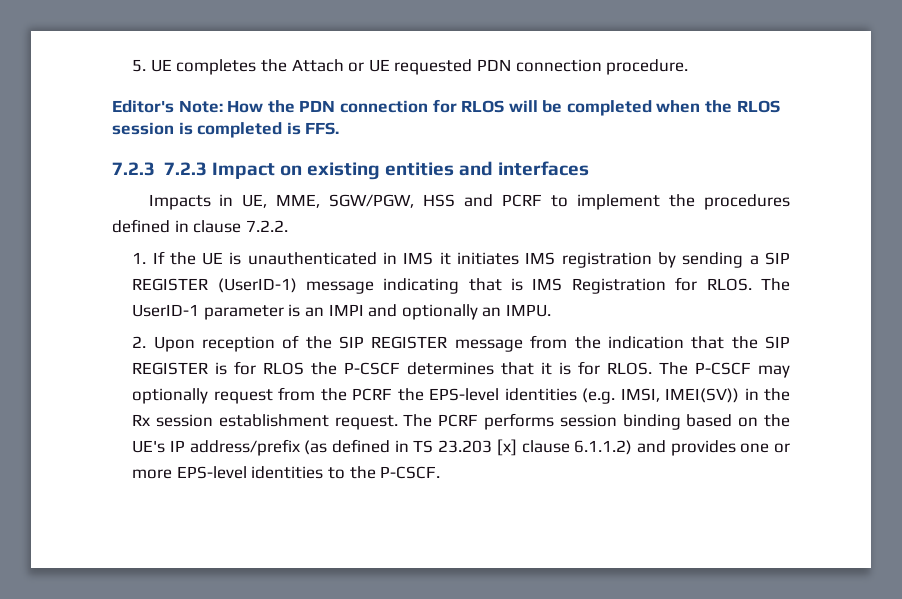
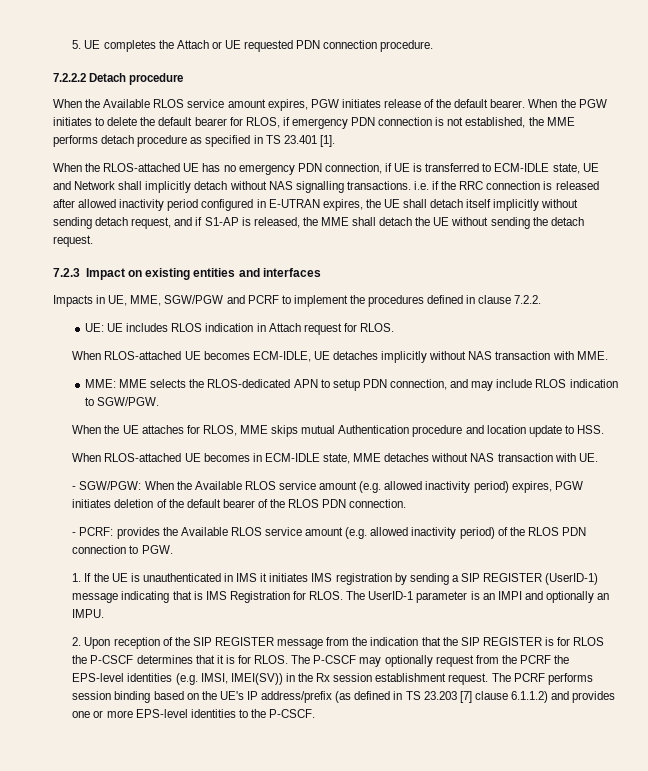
[112,99,780,116] [112,122,340,138] [112,162,207,176] Editor's Note: How the PDN connection for RLOS will be completed when the RLOS session is completed is FFS. // 7.2.3 7.2.3 -> [53,73,184,85] [53,99,607,111] [53,117,575,129] [53,135,335,147] [53,163,599,175] [53,181,599,193] [53,199,579,211] [53,217,584,229] [53,235,93,247] [53,268,80,277] 7.2.2.2 Detach procedure // When the Available RLOS service amount expires, PGW initiates release of the default bearer. When the PGW initiates to delete the default bearer for RLOS, if emergency PDN connection is not established, the MME performs detach procedure as specified in TS 23.401 [1]. // When the RLOS-attached UE has no emergency PDN connection, if UE is transferred to ECM-IDLE state, UE and Network shall implicitly detach without NAS signalling transactions. i.e. if the RRC connection is released after allowed inactivity period configured in E-UTRAN expires, the UE shall detach itself implicitly without sending detach request, and if S1-AP is released, the MME shall detach the UE without sending the detach request. // 7.2.3
[329,194,456,208] SGW/PGW, HSS -> [164,295,224,304] SGW/PGW
(288, 226) none -> [85,323,394,335] [72,351,608,363] [85,379,618,391] [85,397,160,406] [72,425,604,437] [72,453,598,464] [72,481,583,493] [72,499,407,508] [72,527,586,539] [72,545,173,554] // UE: UE includes RLOS indication in Attach request for RLOS. // When RLOS-attached UE becomes ECM-IDLE, UE detaches implicitly without NAS transaction with MME. // MME: MME selects the RLOS-dedicated APN to setup PDN connection, and may include RLOS indication to SGW/PGW. // When the UE attaches for RLOS, MME skips mutual Authentication procedure and location update to HSS. // When RLOS-attached UE becomes in ECM-IDLE state, MME detaches without NAS transaction with UE. // - SGW/PGW: When the Available RLOS service amount (e.g. allowed inactivity period) expires, PGW initiates deletion of the default bearer of the RLOS PDN connection. // - PCRF: provides the Available RLOS service amount (e.g. allowed inactivity period) of the RLOS PDN connection to PGW.
[496,439,517,456] [x] -> [459,691,472,703] [7]

